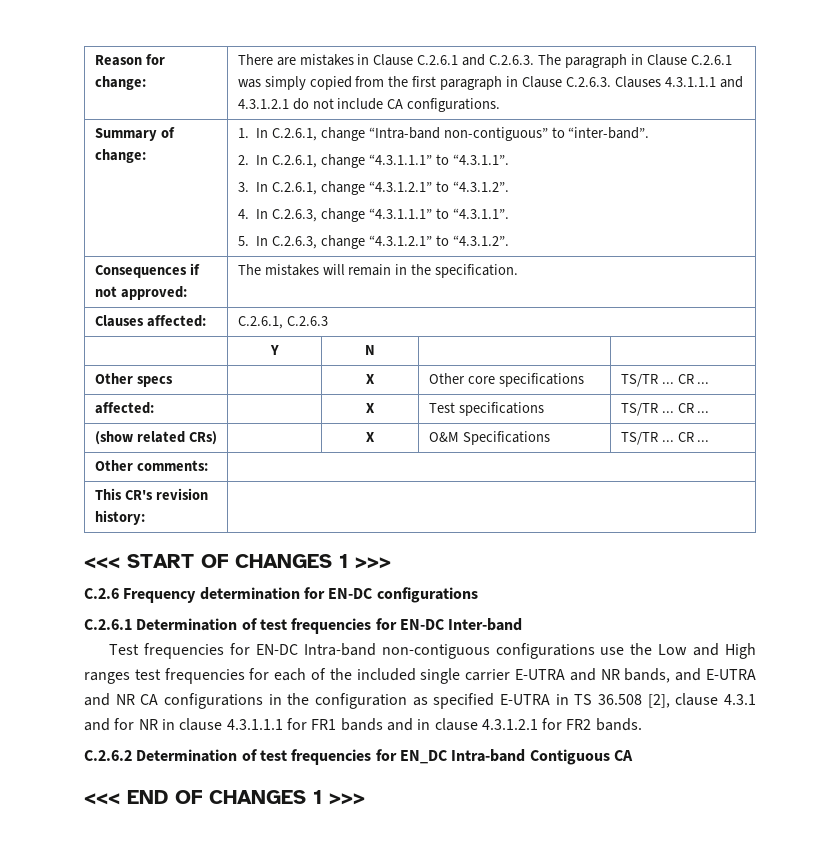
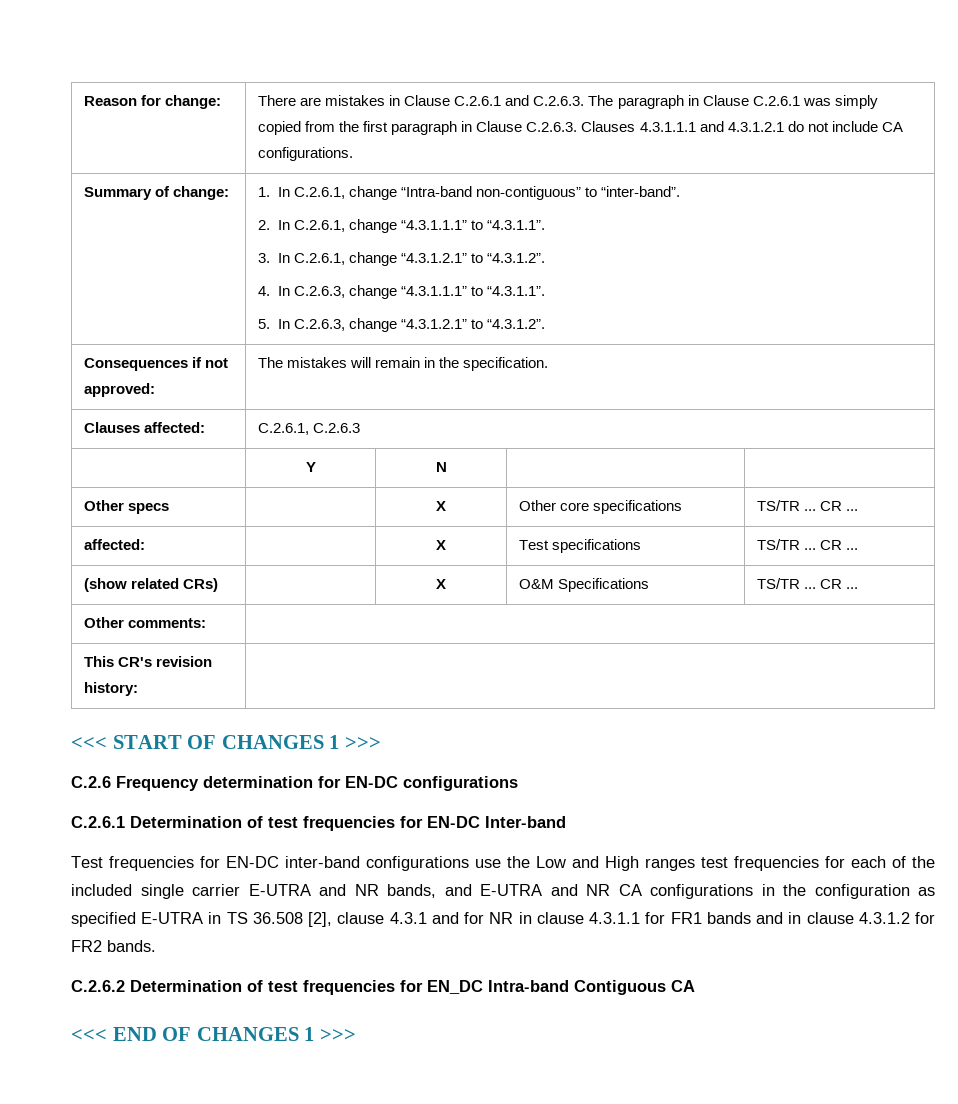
[303,643,490,659] Intra-band non-contiguous -> [285,856,360,868] inter-band
[226,719,283,730] 4.3.1.1.1 -> [589,912,641,924] 4.3.1.1
[481,719,538,730] 4.3.1.2.1 -> [858,912,910,924] 4.3.1.2

